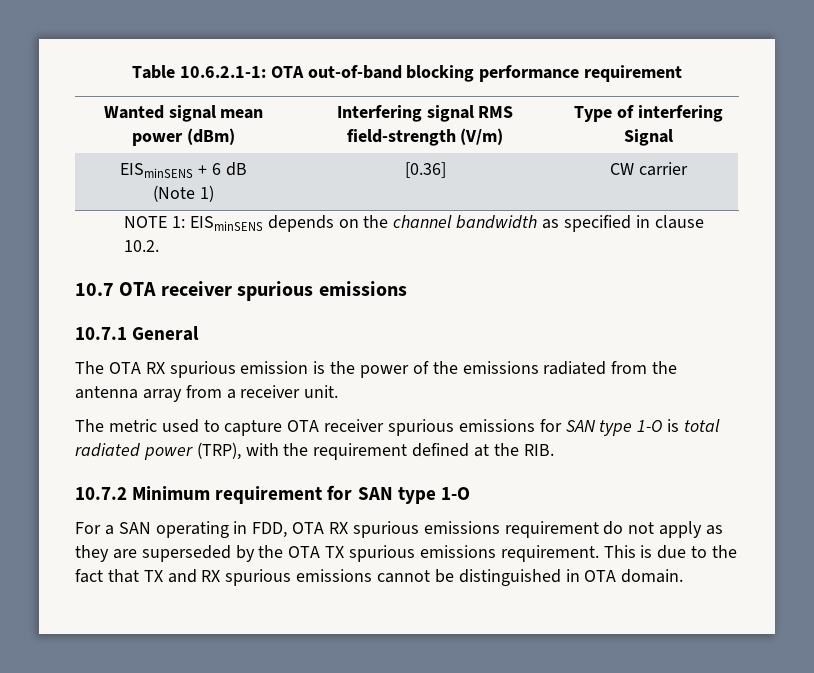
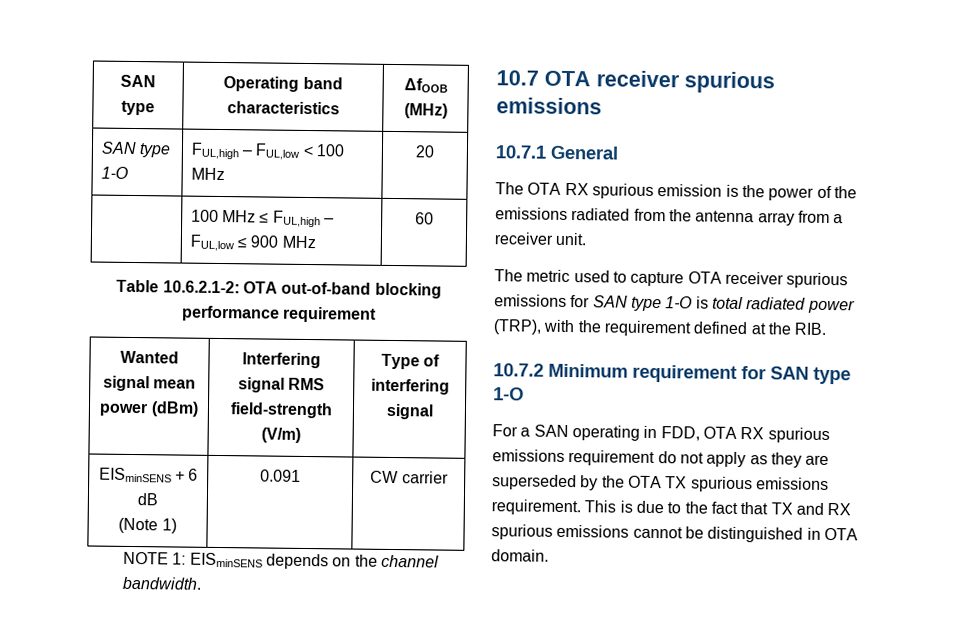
[131,65,266,79] Table 10.6.2.1-1: -> [120,74,156,88] [121,100,155,116] [223,76,343,92] [226,101,340,115] [403,78,448,93] [403,103,448,119] [100,141,172,158] [100,166,128,179] [190,142,346,160] [190,167,225,181] [415,145,435,158] [190,209,335,228] [189,234,316,252] [415,212,434,225] [116,279,240,294] SAN type | Operating band characteristics | ΔfOOB (MHz) // SAN type 1-O | FUL,high – FUL,low < 100 MHz | 20 // | 100 MHz ≤ FUL,high – FUL,low ≤ 900 MHz | 60 // Table 10.6.2.1-2:
[623,129,673,146] Signal -> [385,403,434,420] signal
[404,162,446,178] [0.36] -> [260,469,301,482] 0.091
[456,215,704,232] [124,240,160,252] bandwidth as specified in clause 10.2. -> [121,576,202,590] bandwidth.

